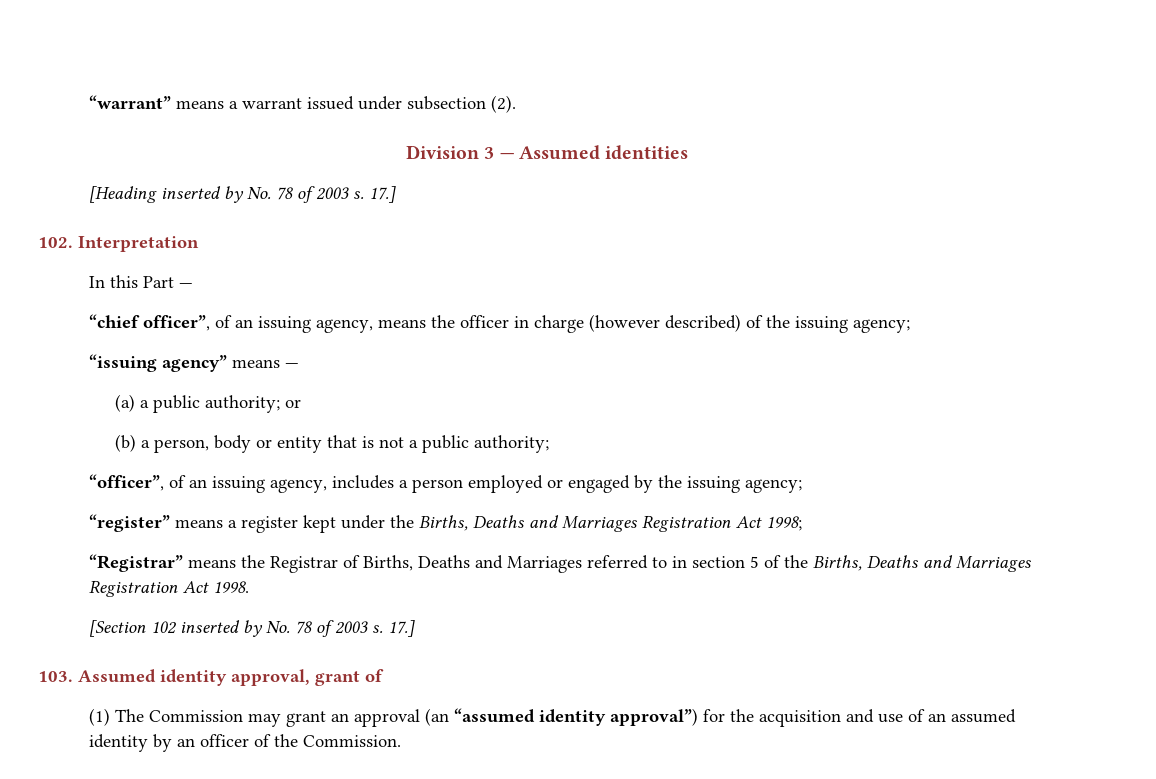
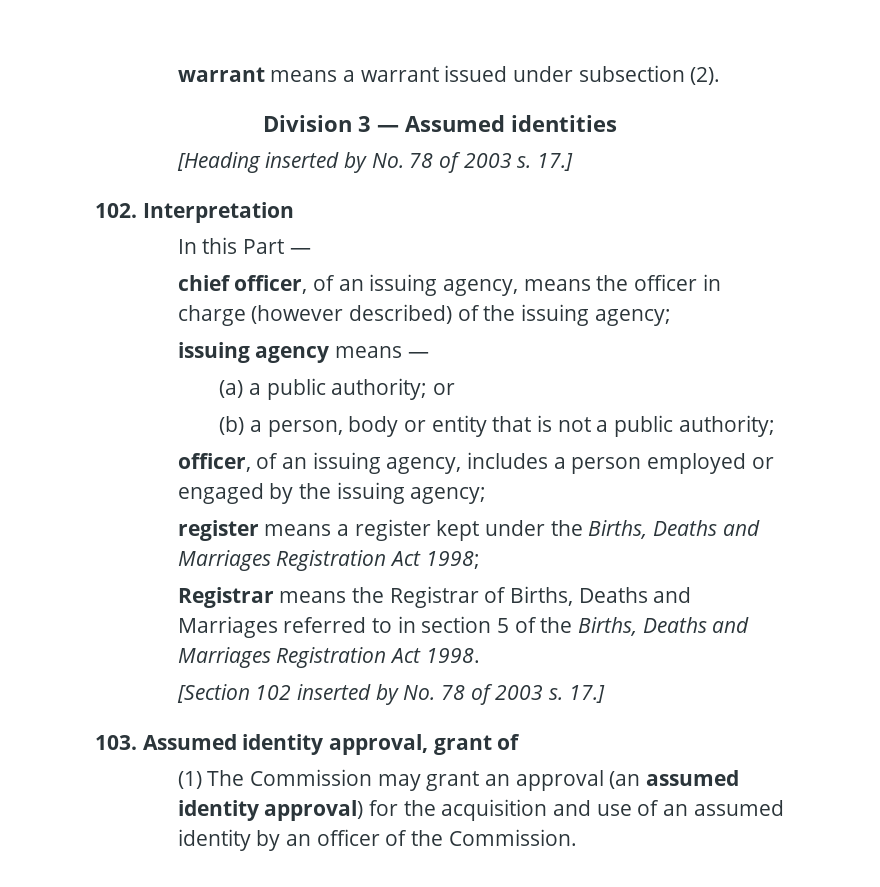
[89,95,172,109] “warrant” -> [177,67,265,82] warrant
[89,314,211,331] “chief officer”, -> [177,275,308,294] chief officer,
[89,354,228,372] “issuing agency” -> [177,342,330,363] issuing agency
[89,474,165,491] “officer”, -> [177,453,251,472] officer,
[89,514,171,532] “register” -> [177,520,259,541] register
[89,554,184,572] “Registrar” -> [177,587,274,608] Registrar
[454,708,699,726] “assumed identity approval”) -> [646,770,740,786] [177,800,364,821] assumed identity approval)

